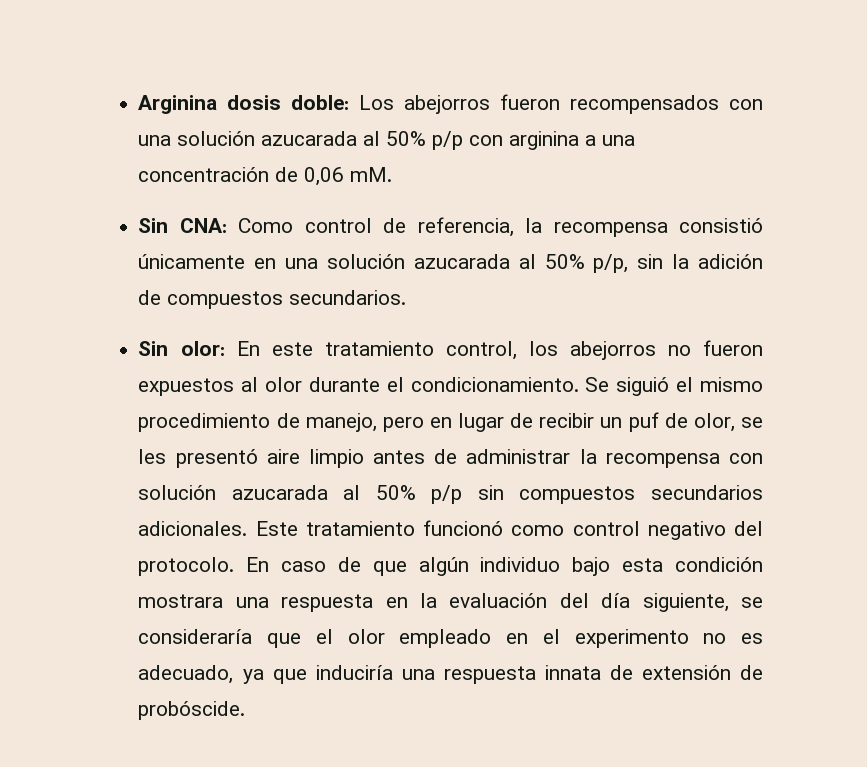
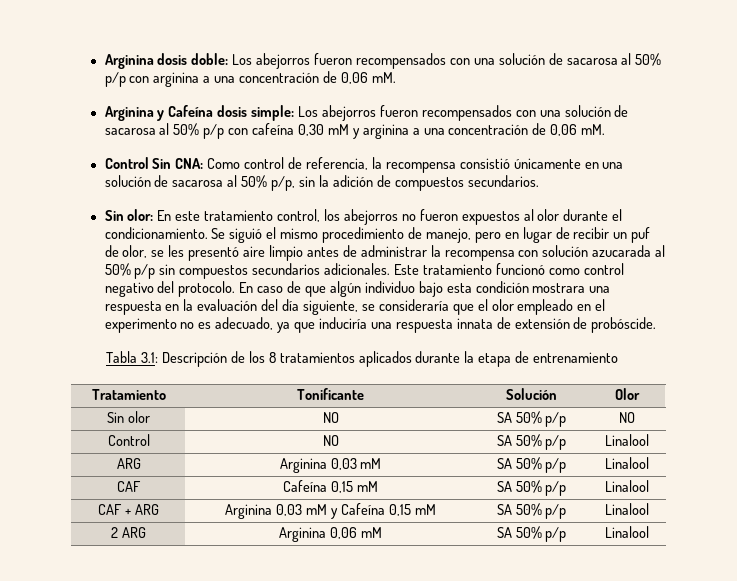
[261,131,358,146] azucarada -> [548,53,618,65] de sacarosa
(393, 174) none -> [104,105,629,121] [104,123,606,139] [104,157,149,169] Arginina y Cafeína dosis simple: Los abejorros fueron recompensados con una solución de sacarosa al 50% p/p con cafeína 0,30 mM y arginina a una concentración de 0,06 mM. // Control
[413,254,510,269] azucarada -> [154,175,224,187] de sacarosa
(246, 710) none -> [106,351,619,367] [91,389,166,400] [297,388,365,400] [506,388,557,400] [614,388,640,400] [107,411,150,423] [322,412,339,423] [496,411,567,427] [618,412,635,423] [107,434,150,446] [322,435,339,446] [496,434,567,450] [604,434,649,446] [116,458,141,469] [279,458,382,473] [496,457,567,473] [604,457,649,469] [117,481,141,492] [283,480,378,493] [496,480,567,496] [604,480,649,492] [98,504,159,515] [225,503,436,519] [496,503,567,519] [604,503,649,515] [111,527,146,538] [279,527,382,542] [496,526,567,542] [604,526,649,538] // Tabla 3.1: Descripción de los 8 tratamientos aplicados durante la etapa de entrenamiento // Tratamiento | Tonificante | Solución | Olor // Sin olor | NO | SA 50% p/p | NO // Control | NO | SA 50% p/p | Linalool // ARG | Arginina 0,03 mM | SA 50% p/p | Linalool // CAF | Cafeína 0,15 mM | SA 50% p/p | Linalool // CAF + ARG | Arginina 0,03 mM y Cafeína 0,15 mM | SA 50% p/p | Linalool // 2 ARG | Arginina 0,06 mM | SA 50% p/p | Linalool

